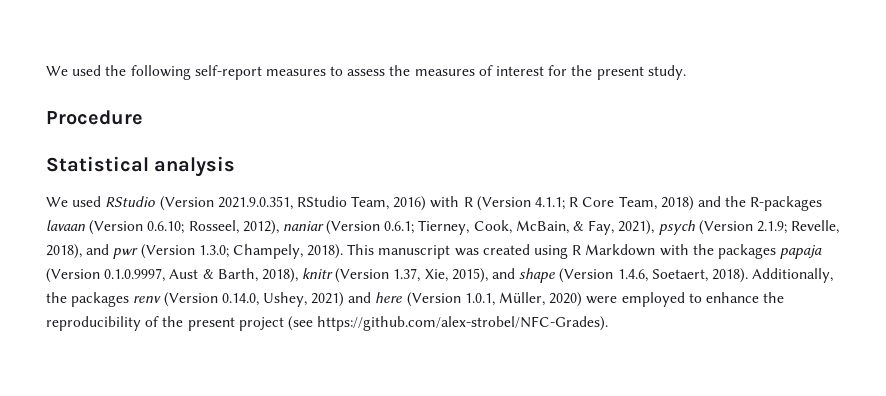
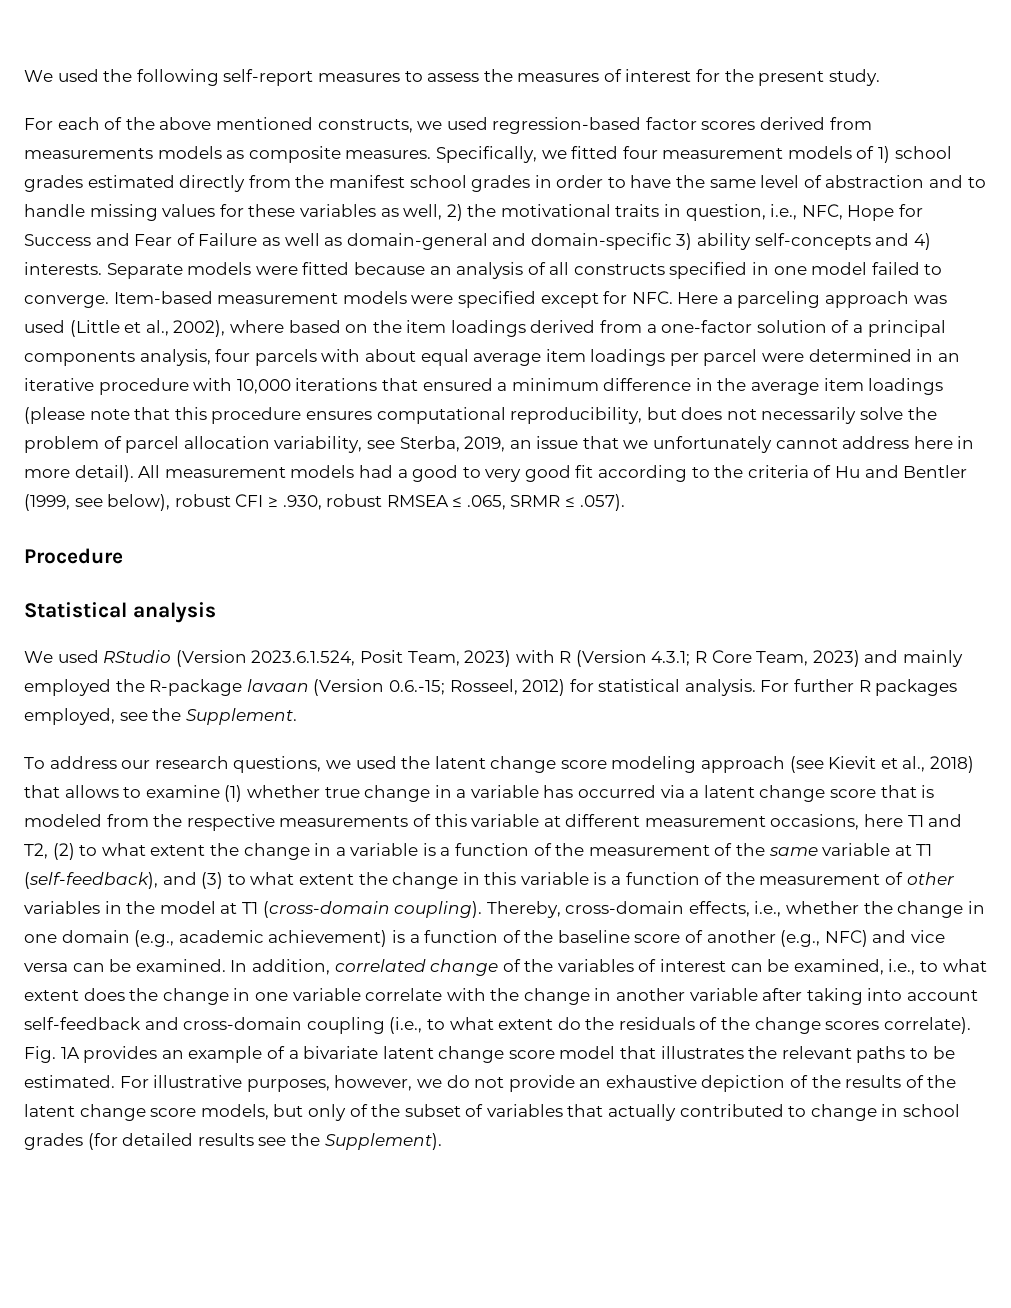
(686, 72) none -> [24,117,872,134] [24,146,952,163] [24,175,986,192] [24,204,924,221] [24,233,931,250] [24,262,943,279] [24,291,947,308] [24,320,946,337] [24,349,960,366] [24,378,944,395] [24,407,937,424] [24,436,975,453] [24,465,968,482] [24,494,625,511] // For each of the above mentioned constructs, we used regression-based factor scores derived from measurements models as composite measures. Specifically, we fitted four measurement models of 1) school grades estimated directly from the manifest school grades in order to have the same level of abstraction and to handle missing values for these variables as well, 2) the motivational traits in question, i.e., NFC, Hope for Success and Fear of Failure as well as domain-general and domain-specific 3) ability self-concepts and 4) interests. Separate models were fitted because an analysis of all constructs specified in one model failed to converge. Item-based measurement models were specified except for NFC. Here a parceling approach was used (Little et al., 2002), where based on the item loadings derived from a one-factor solution of a principal components analysis, four parcels with about equal average item loadings per parcel were determined in an iterative procedure with 10,000 iterations that ensured a minimum difference in the average item loadings (please note that this procedure ensures computational reproducibility, but does not necessarily solve the problem of parcel allocation variability, see Sterba, 2019, an issue that we unfortunately cannot address here in more detail). All measurement models had a good to very good fit according to the criteria of Hu and Bentler (1999, see below), robust CFI ≥ .930, robust RMSEA ≤ .065, SRMR ≤ .057).
[217,196,427,211] 2021.9.0.351, RStudio Team, 2016) -> [251,650,512,667] 2023.6.1.524, Posit Team, 2023)
[535,197,566,210] 4.1.1; -> [651,651,691,666] 4.3.1;
[660,196,823,211] [46,220,840,235] [46,244,823,259] [46,268,834,283] [46,292,785,307] [46,316,609,331] 2018) and the R-packages lavaan (Version 0.6.10; Rosseel, 2012), naniar (Version 0.6.1; Tierney, Cook, McBain, & Fay, 2021), psych (Version 2.1.9; Revelle, 2018), and pwr (Version 1.3.0; Champely, 2018). This manuscript was created using R Markdown with the packages papaja (Version 0.1.0.9997, Aust & Barth, 2018), knitr (Version 1.37, Xie, 2015), and shape (Version 1.4.6, Soetaert, 2018). Additionally, the packages renv (Version 0.14.0, Ushey, 2021) and here (Version 1.0.1, Müller, 2020) were employed to enhance the reproducibility of the present project (see https://github.com/alex-strobel/NFC-Grades). -> [812,650,964,667] [24,679,958,696] [24,708,297,725] [24,756,975,773] [24,785,935,802] [24,814,963,831] [24,843,933,860] [24,872,955,889] [24,901,985,918] [24,930,946,947] [24,959,987,976] [24,988,979,1005] [24,1017,971,1034] [24,1046,955,1063] [24,1075,957,1092] [24,1104,961,1121] [24,1133,442,1150] 2023) and mainly employed the R-package lavaan (Version 0.6.-15; Rosseel, 2012) for statistical analysis. For further R packages employed, see the Supplement. // To address our research questions, we used the latent change score modeling approach (see Kievit et al., 2018) that allows to examine (1) whether true change in a variable has occurred via a latent change score that is modeled from the respective measurements of this variable at different measurement occasions, here T1 and T2, (2) to what extent the change in a variable is a function of the measurement of the same variable at T1 (self-feedback), and (3) to what extent the change in this variable is a function of the measurement of other variables in the model at T1 (cross-domain coupling). Thereby, cross-domain effects, i.e., whether the change in one domain (e.g., academic achievement) is a function of the baseline score of another (e.g., NFC) and vice versa can be examined. In addition, correlated change of the variables of interest can be examined, i.e., to what extent does the change in one variable correlate with the change in another variable after taking into account self-feedback and cross-domain coupling (i.e., to what extent do the residuals of the change scores correlate). Fig. 1A provides an example of a bivariate latent change score model that illustrates the relevant paths to be estimated. For illustrative purposes, however, we do not provide an exhaustive depiction of the results of the latent change score models, but only of the subset of variables that actually contributed to change in school grades (for detailed results see the Supplement).

